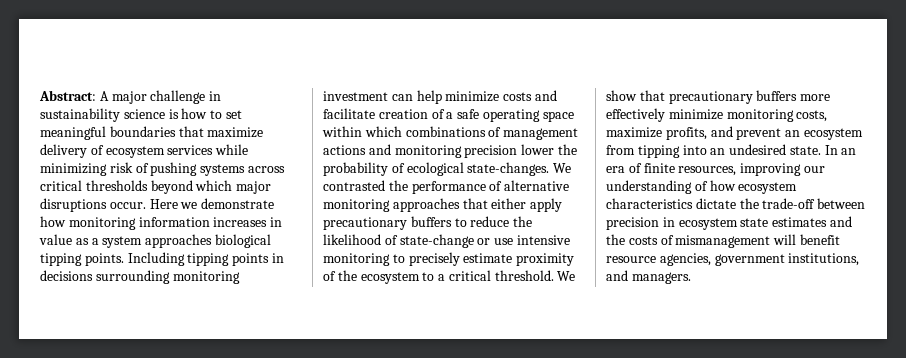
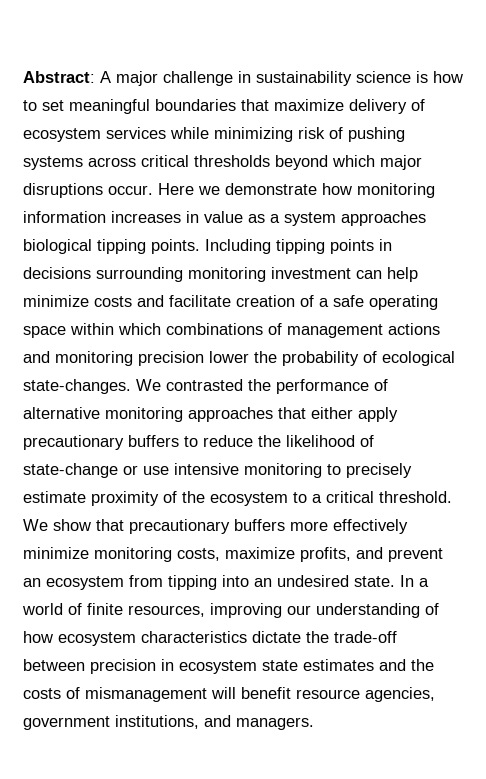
[841,148,857,155] [606,166,625,173] an era -> [419,578,429,587] [22,603,63,615] a world

